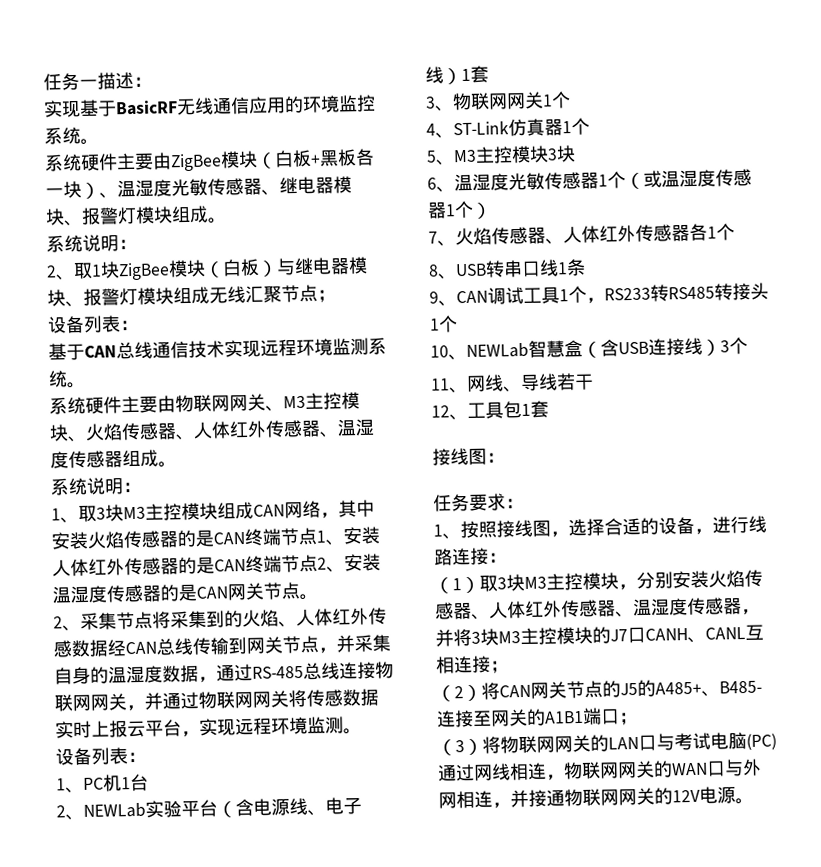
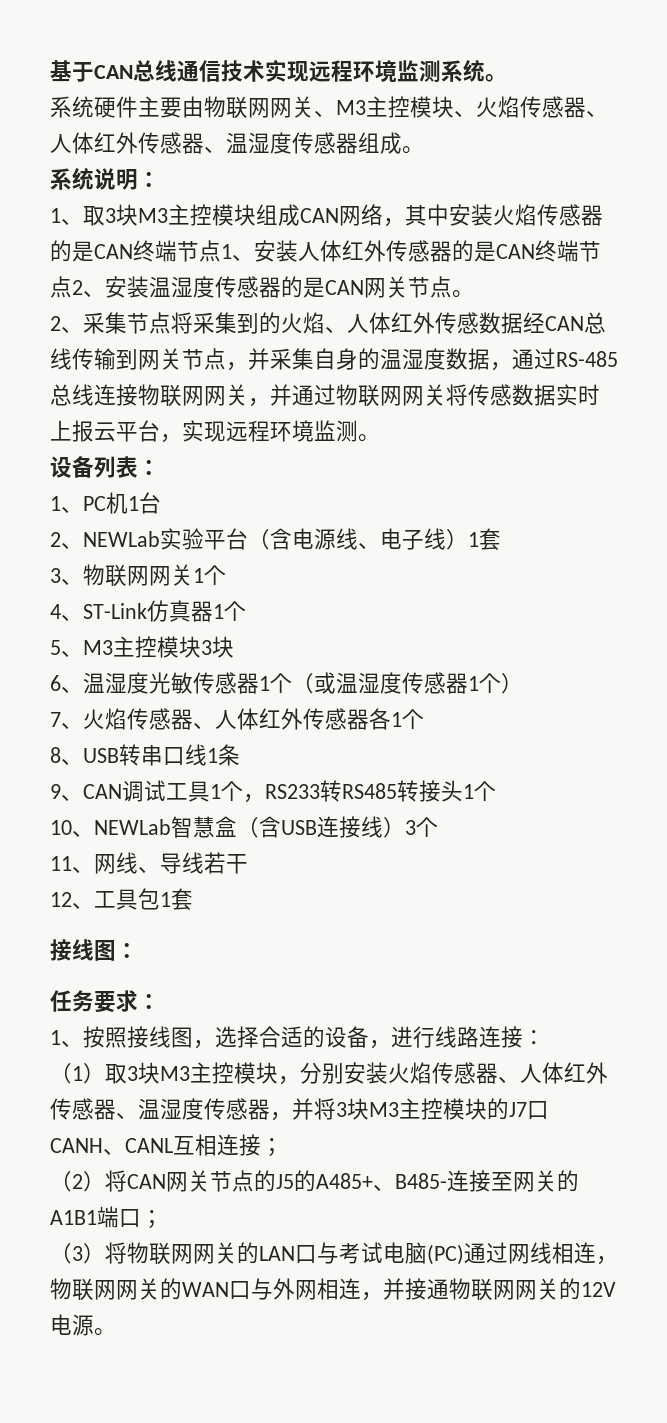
[43,71,152,91] [43,94,376,118] [44,126,99,145] [44,148,375,172] [45,176,352,199] [45,205,227,227] [46,234,137,253] [46,256,368,281] [47,284,336,308] [47,315,139,334] 任务一描述： // 实现基于BasicRF无线通信应用的环境监控系统。 // 系统硬件主要由ZigBee模块（白板+黑板各一块）、温湿度光敏传感器、继电器模块、报警灯模块组成。 // 系统说明： // 2、取1块ZigBee模块（白板）与继电器模块、报警灯模块组成无线汇聚节点； // 设备列表： // -> (50, 71) none

